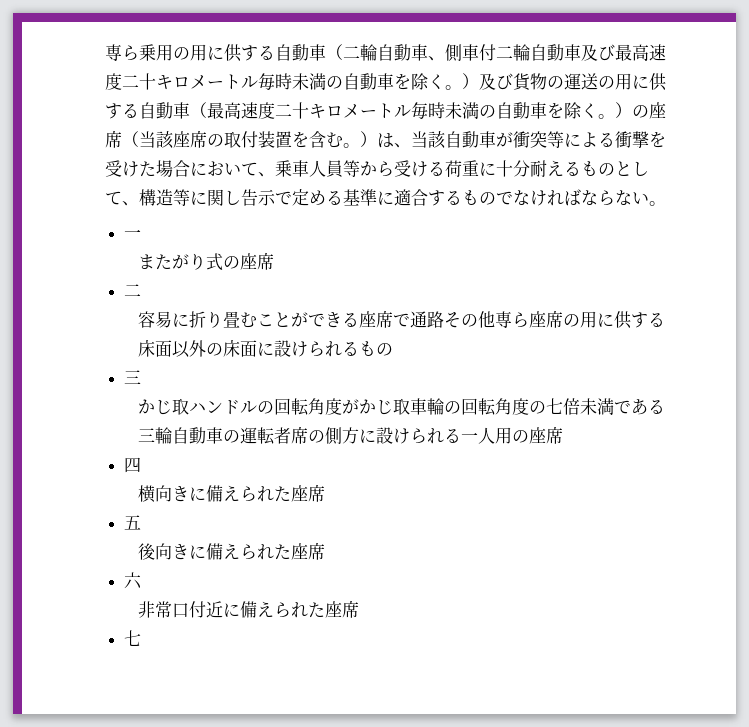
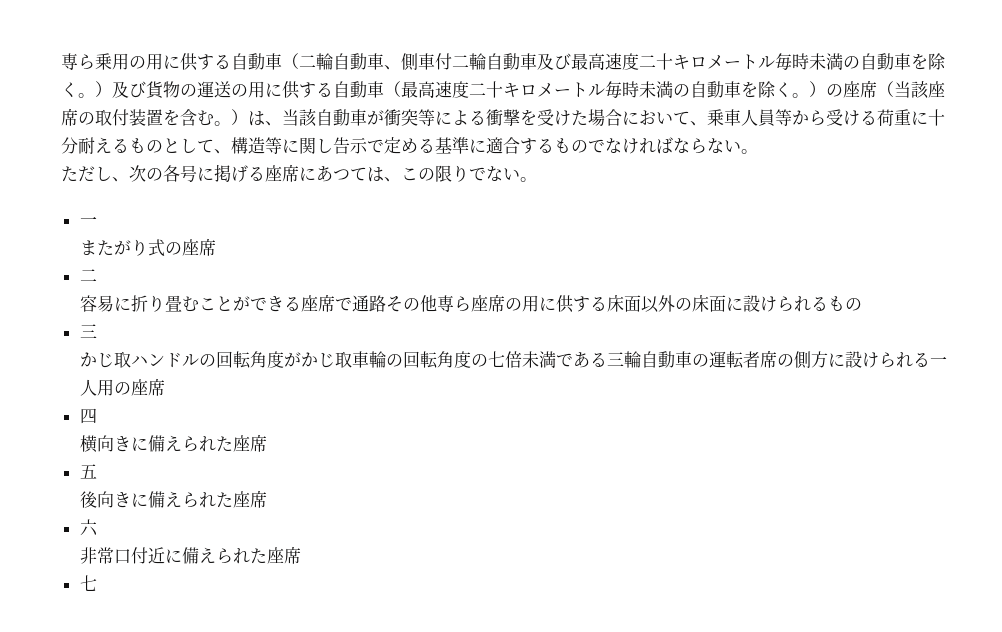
(667, 203) none -> [61,164,538,182] // ただし、次の各号に掲げる座席にあつては、この限りでない。

